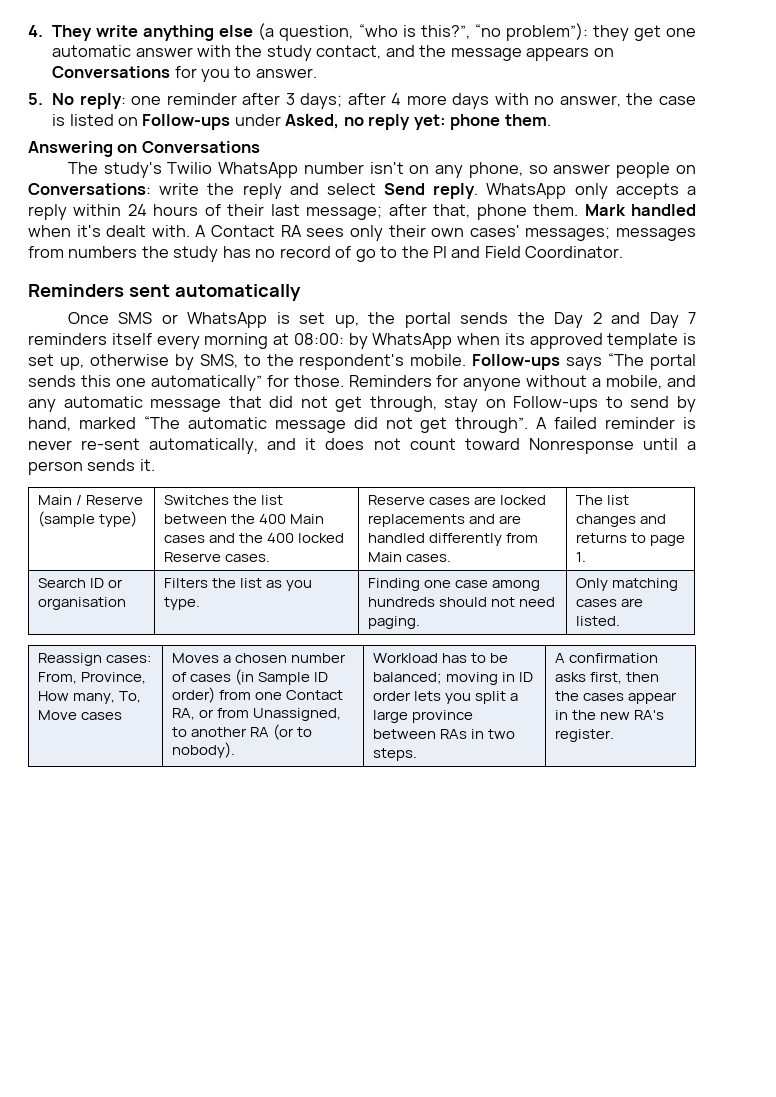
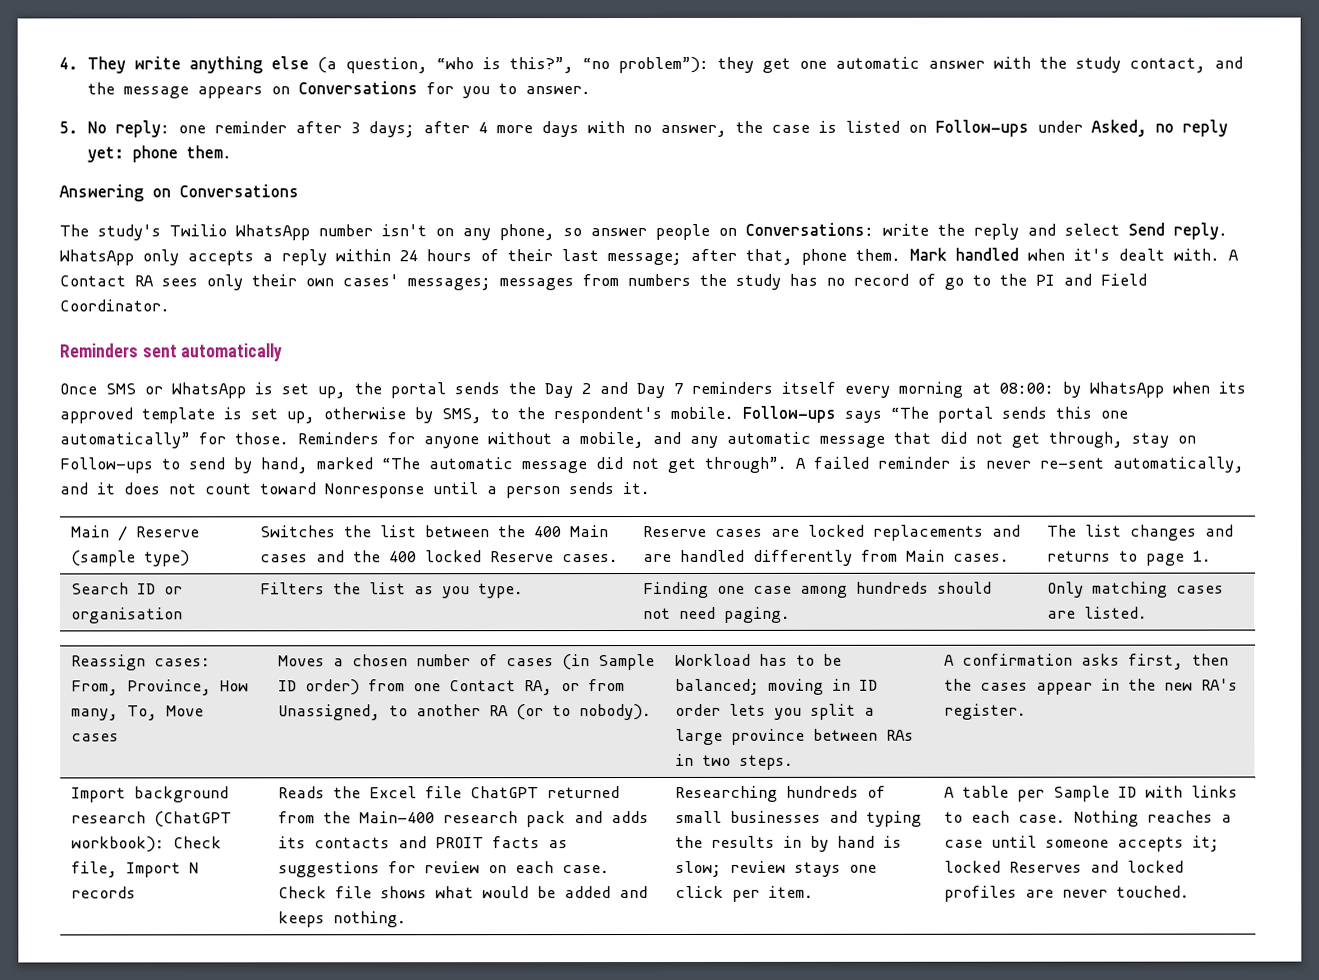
(614, 735) none -> [70,786,229,803] [70,811,232,828] [70,836,222,853] [70,861,199,878] [70,886,136,899] [277,786,620,799] [277,811,649,828] [277,836,568,849] [277,861,610,878] [277,886,648,899] [277,911,407,928] [674,785,886,802] [674,810,922,827] [674,835,902,852] [674,860,877,877] [674,885,814,902] [943,785,1238,802] [943,810,1232,827] [943,835,1220,852] [943,860,1184,873] [943,885,1190,902] // Import background research (ChatGPT workbook): Check file, Import N records | Reads the Excel file ChatGPT returned from the Main-400 research pack and adds its contacts and PROIT facts as suggestions for review on each case. Check file shows what would be added and keeps nothing. | Researching hundreds of small businesses and typing the results in by hand is slow; review stays one click per item. | A table per Sample ID with links to each case. Nothing reaches a case until someone accepts it; locked Reserves and locked profiles are never touched.

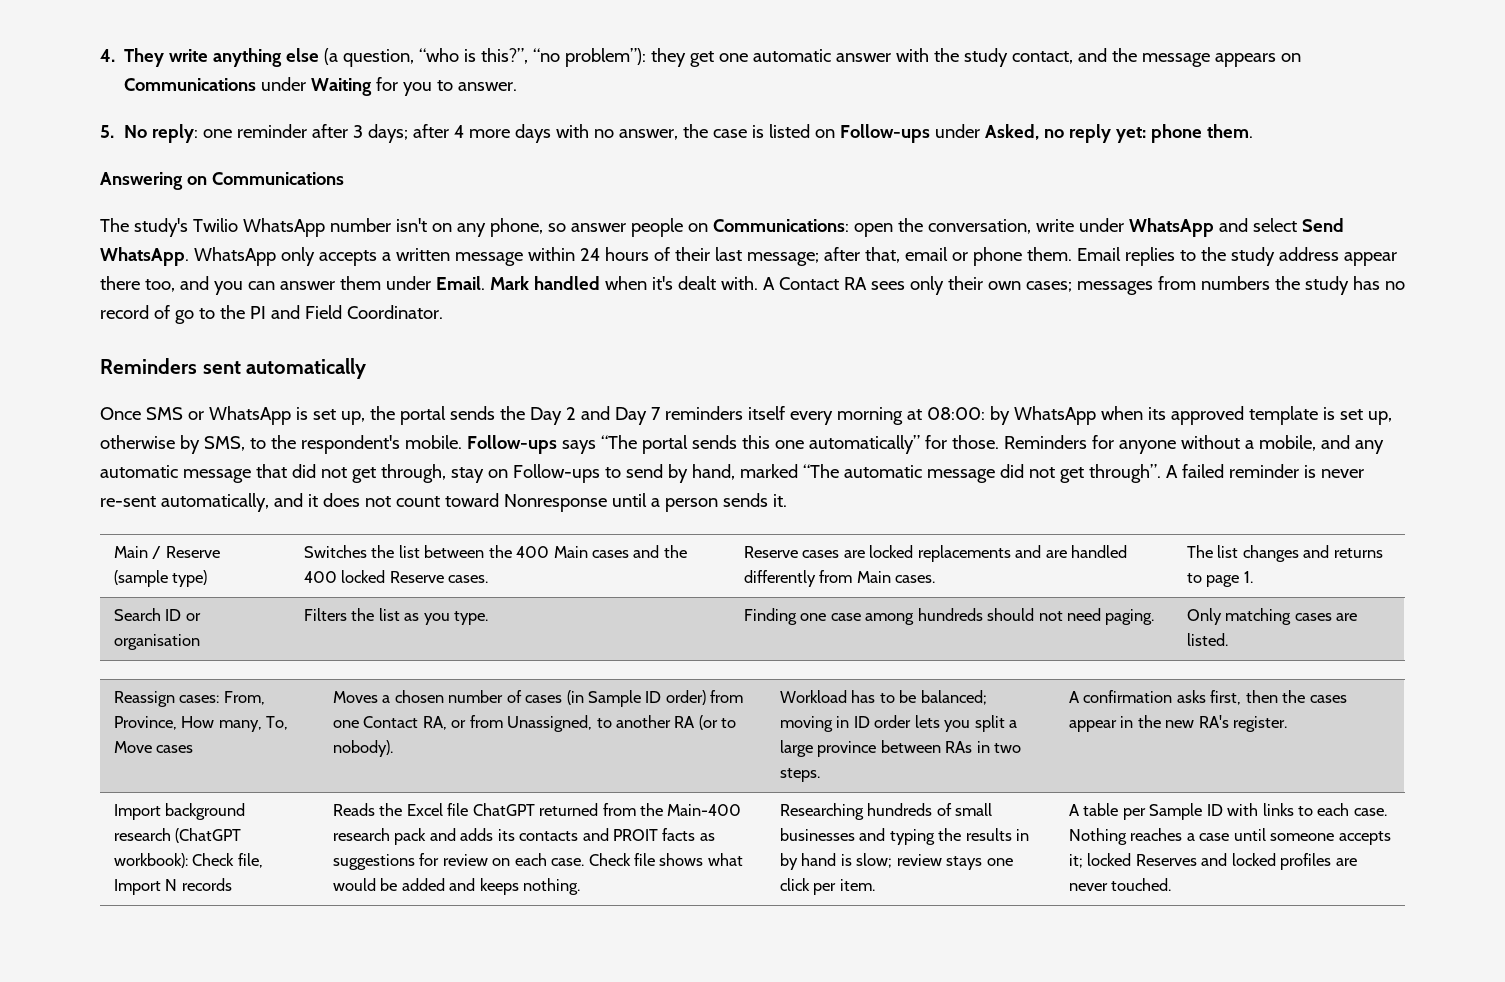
[297,81,418,95] Conversations -> [124,77,373,96] Communications under Waiting
[179,184,299,198] Conversations -> [211,172,344,185] Communications
[745,222,1019,240] Conversations: write the reply -> [712,218,1214,237] Communications: open the conversation, write under WhatsApp
[1173,222,1228,240] reply. -> [100,247,189,266] WhatsApp.
[281,249,327,266] reply -> [395,248,523,266] written message
[801,248,901,265] phone them. -> [904,247,1397,266] [100,276,485,295] email or phone them. Email replies to the study address appear there too, and you can answer them under Email.
[342,274,491,291] cases' messages; -> [1025,281,1072,292] cases;

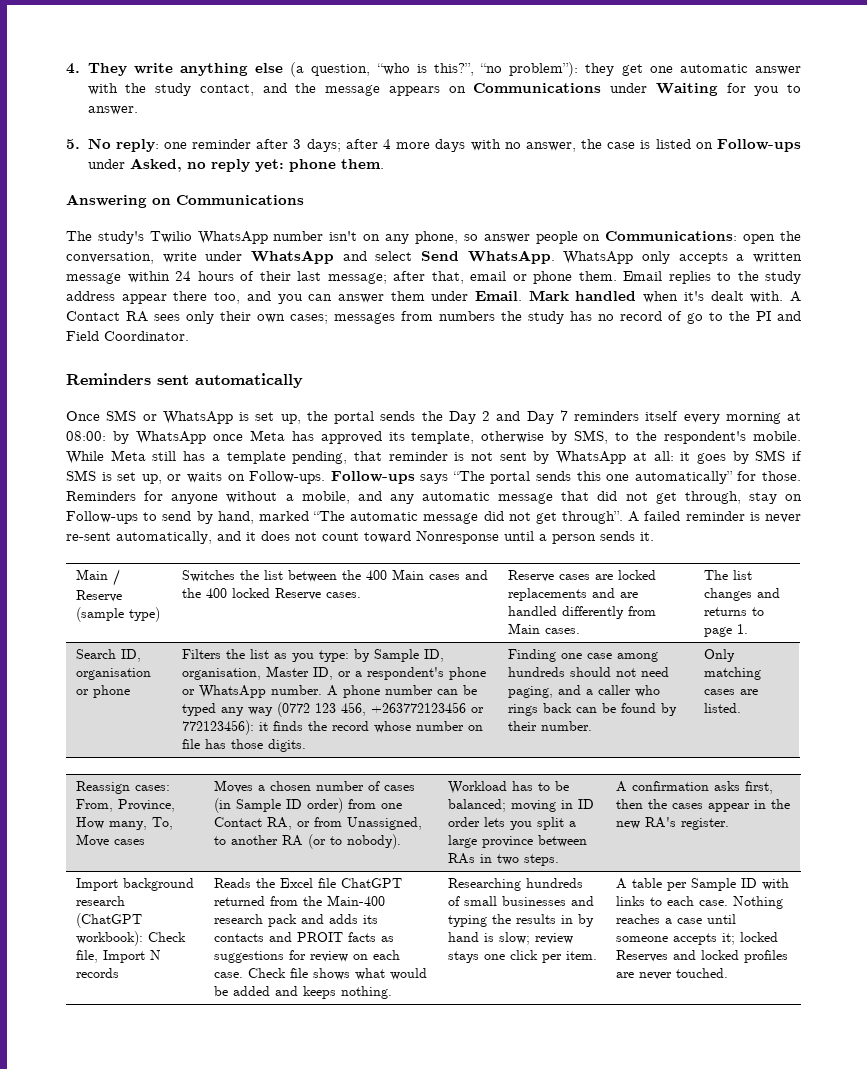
[1100,406,1392,425] when its approved template is set up, -> [212,430,475,444] once Meta has approved its template,
(462, 442) none -> [66,450,803,464] [66,470,326,484] While Meta still has a template pending, that reminder is not sent by WhatsApp at all: it goes by SMS if SMS is set up, or waits on Follow-ups.
[165,609,201,621] [113,634,200,650] ID or organisation -> [120,649,141,662] [75,668,151,680] [75,685,130,698] ID, organisation or phone
[454,611,489,625] type. -> [318,649,444,662] [181,666,486,680] [181,685,477,698] [181,702,484,717] [181,720,483,735] [181,739,306,752] type: by Sample ID, organisation, Master ID, or a respondent's phone or WhatsApp number. A phone number can be typed any way (0772 123 456, +263772123456 or 772123456): it finds the record whose number on file has those digits.
[1105,609,1155,625] paging. -> [507,685,660,698] [507,703,677,716] [507,721,592,731] paging, and a caller who rings back can be found by their number.

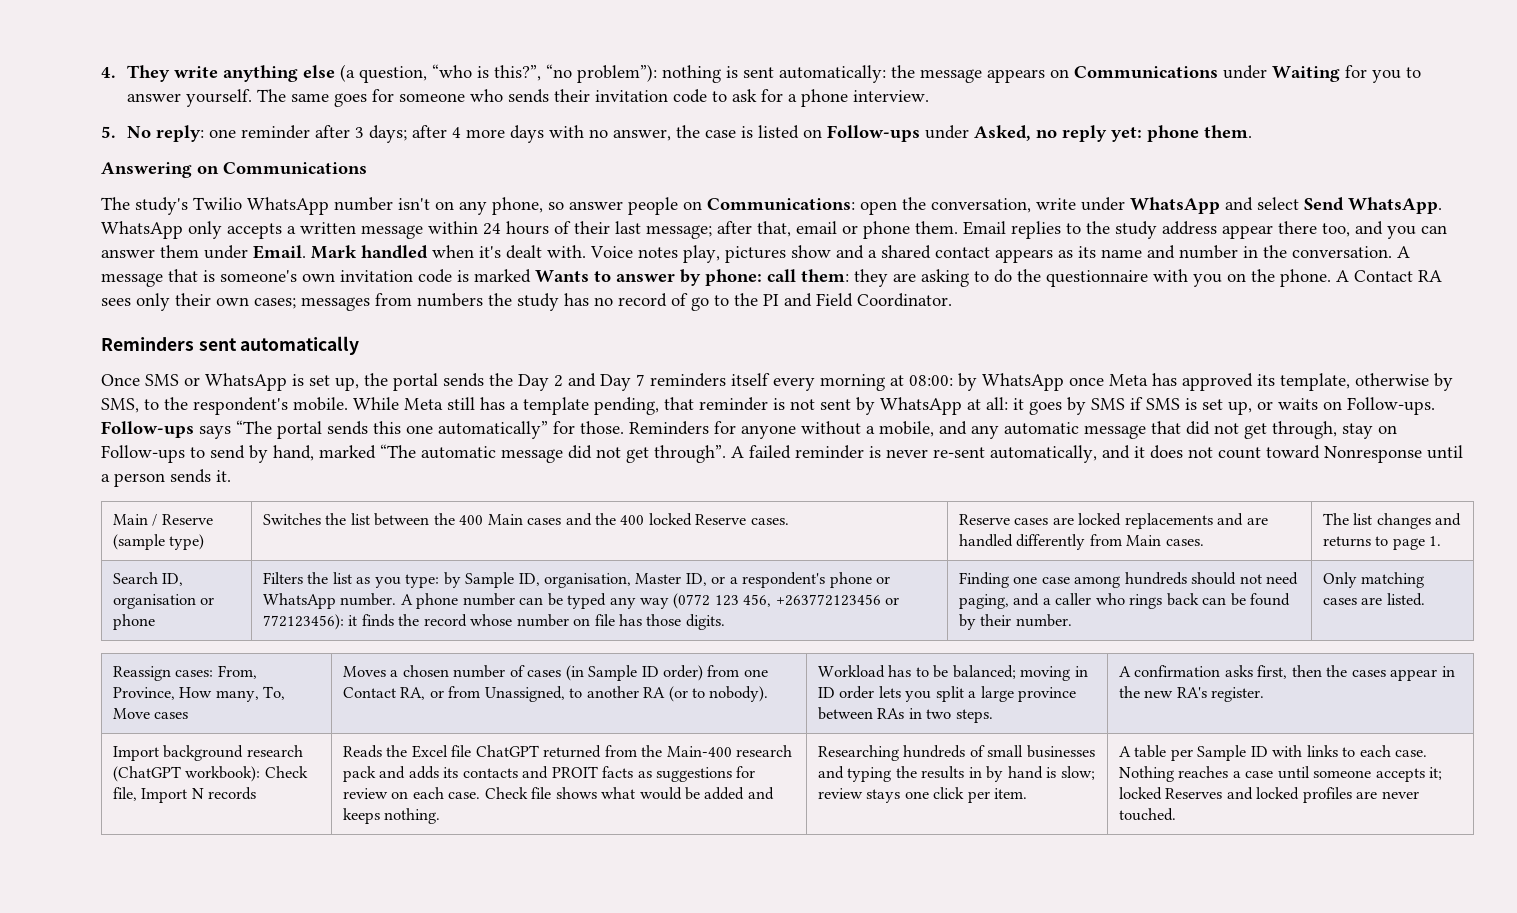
[585,63,801,76] [87,83,287,96] they get one automatic answer with the study contact, and -> [661,65,886,83] nothing is sent automatically:
[87,106,138,115] answer. -> [126,89,929,107] answer yourself. The same goes for someone who sends their invitation code to ask for a phone interview.
(784, 297) none -> [590,245,1410,263] [101,269,1331,287] Voice notes play, pictures show and a shared contact appears as its name and number in the conversation. A message that is someone's own invitation code is marked Wants to answer by phone: call them: they are asking to do the questionnaire with you on the phone.

